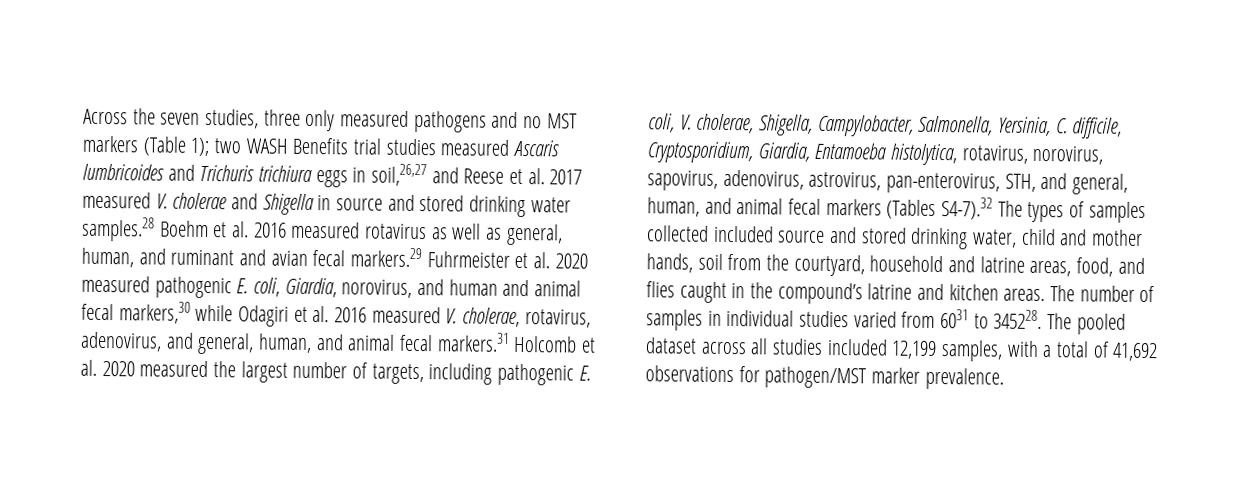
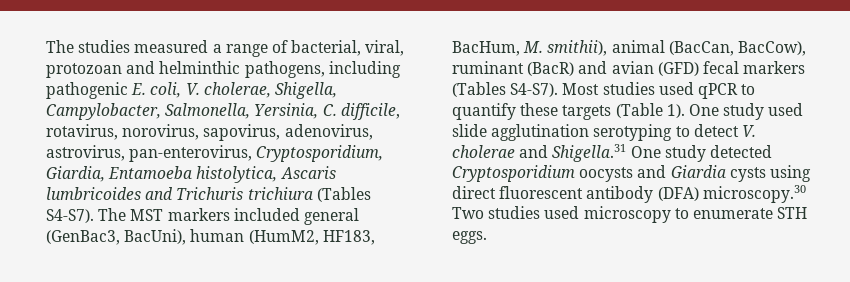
[83,108,578,133] [82,135,559,157] [82,163,583,188] [82,191,571,218] [81,216,563,246] [81,247,588,269] [81,275,582,299] [81,301,591,328] [80,331,597,355] [80,359,424,385] Across the seven studies, three only measured pathogens and no MST markers (Table 1); two WASH Benefits trial studies measured Ascaris lumbricoides and Trichuris trichiura eggs in soil,26,27 and Reese et al. 2017 measured V. cholerae and Shigella in source and stored drinking water samples.28 Boehm et al. 2016 measured rotavirus as well as general, human, and ruminant and avian fecal markers.29 Fuhrmeister et al. 2020 measured pathogenic E. coli, Giardia, norovirus, and human and animal fecal markers,30 while Odagiri et al. 2016 measured V. cholerae, rotavirus, adenovirus, and general, human, and animal fecal markers.31 Holcomb et al. 2020 measured the largest number of targets, -> [46,40,405,57] [46,61,325,78] The studies measured a range of bacterial, viral, protozoan and helminthic pathogens,
[647,141,958,166] Cryptosporidium, Giardia, Entamoeba histolytica, -> (400, 111) none
[1004,173,1129,195] [647,197,1146,224] [647,225,1144,250] [646,253,1145,277] [646,281,1156,305] [646,309,1126,335] [645,337,1159,362] [645,365,1004,390] STH, and general, human, and animal fecal markers (Tables S4-7).32 The types of samples collected included source and stored drinking water, child and mother hands, soil from the courtyard, household and latrine areas, food, and flies caught in the compound’s latrine and kitchen areas. The number of samples in individual studies varied from 6031 to 345228. The pooled dataset across all studies included 12,199 samples, with a total of 41,692 observations for pathogen/MST marker prevalence. -> [256,145,384,162] [46,166,336,183] [46,187,371,202] [46,208,359,225] [46,229,375,245] [452,40,806,56] [452,61,806,76] [452,82,756,99] [452,103,804,120] [452,124,756,141] [452,144,772,162] [452,165,811,182] [452,185,806,203] [452,206,808,223] [452,231,487,244] Cryptosporidium, Giardia, Entamoeba histolytica, Ascaris lumbricoides and Trichuris trichiura (Tables S4-S7). The MST markers included general (GenBac3, BacUni), human (HumM2, HF183, BacHum, M. smithii), animal (BacCan, BacCow), ruminant (BacR) and avian (GFD) fecal markers (Tables S4-S7). Most studies used qPCR to quantify these targets (Table 1). One study used slide agglutination serotyping to detect V. cholerae and Shigella.31 One study detected Cryptosporidium oocysts and Giardia cysts using direct fluorescent antibody (DFA) microscopy.30 Two studies used microscopy to enumerate STH eggs.

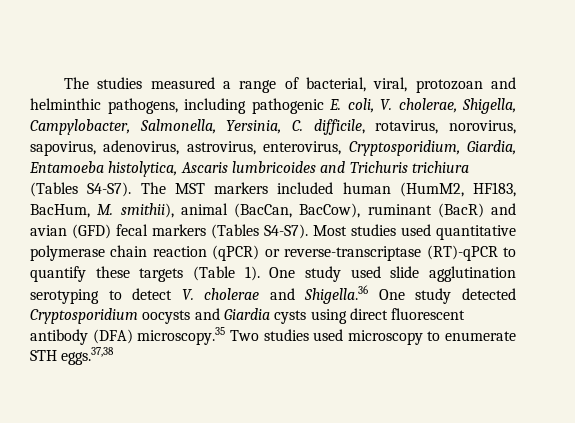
[129,145,253,162] pan-enterovirus, -> [263,141,342,155] enterovirus,
[303,208,359,225] [46,229,187,245] general (GenBac3, BacUni), -> (334, 188) none
[697,83,738,99] qPCR -> [436,225,516,240] [30,245,498,261] quantitative polymerase chain reaction (qPCR) or reverse-transcriptase (RT)-qPCR
[552,144,627,162] Shigella.31 -> [304,285,369,304] Shigella.36
[702,185,806,203] microscopy.30 -> [137,327,226,345] microscopy.35
[452,231,487,244] eggs. -> [61,347,115,365] eggs.37,38

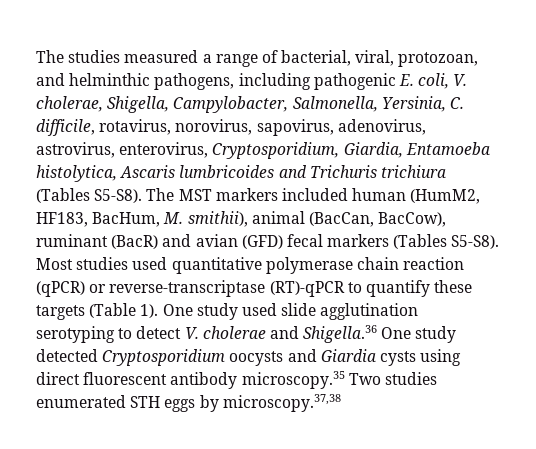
[415,79,483,93] protozoan -> [398,52,479,67] protozoan,
[87,182,132,197] S4-S7). -> [94,189,143,203] S5-S8).
[264,224,308,239] S4-S7). -> [451,235,500,249] S5-S8).
[92,329,133,344] (DFA) -> (238, 380) none
[313,329,516,345] [30,347,115,365] used microscopy to enumerate STH eggs.37,38 -> [36,394,341,412] enumerated STH eggs by microscopy.37,38

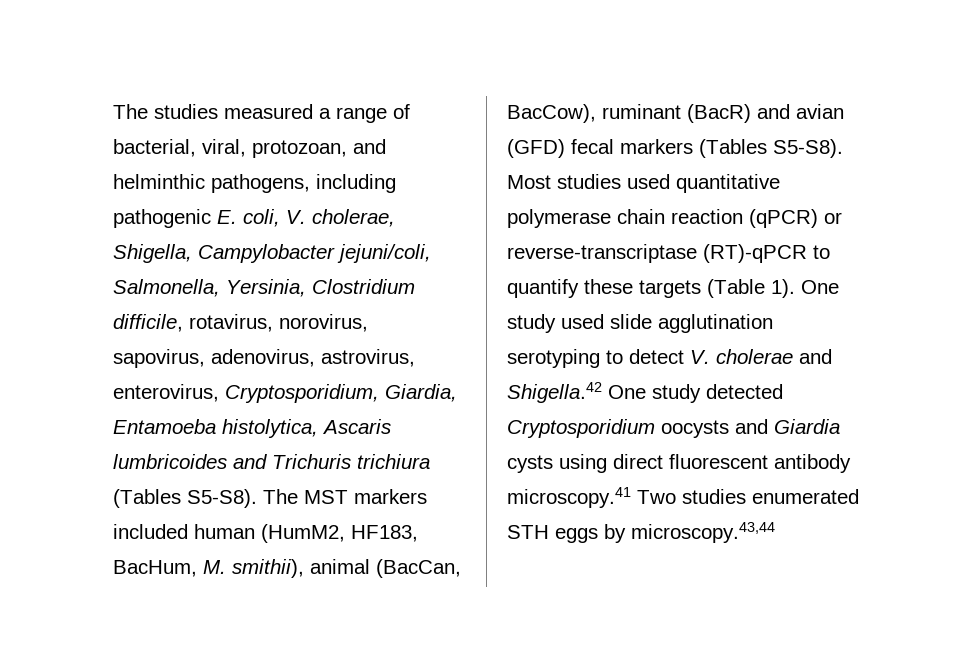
[173,96,289,113] Campylobacter, -> [198,244,431,263] Campylobacter jejuni/coli,
[449,97,464,109] C. -> [312,279,415,294] Clostridium
[303,325,378,343] Shigella.36 -> [507,382,602,403] Shigella.42
[241,371,345,389] microscopy.35 -> [507,487,631,508] microscopy.41
[222,394,341,412] microscopy.37,38 -> [631,522,775,543] microscopy.43,44

